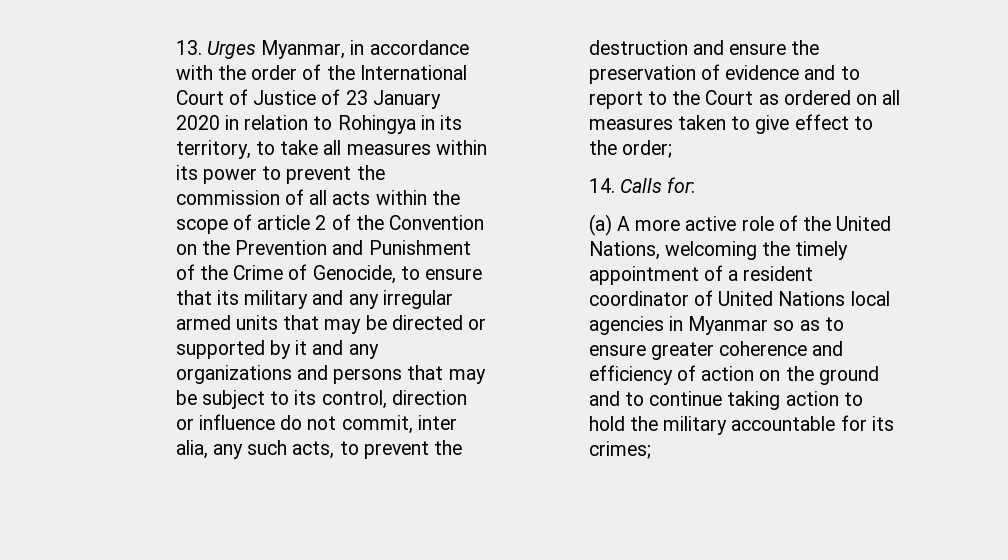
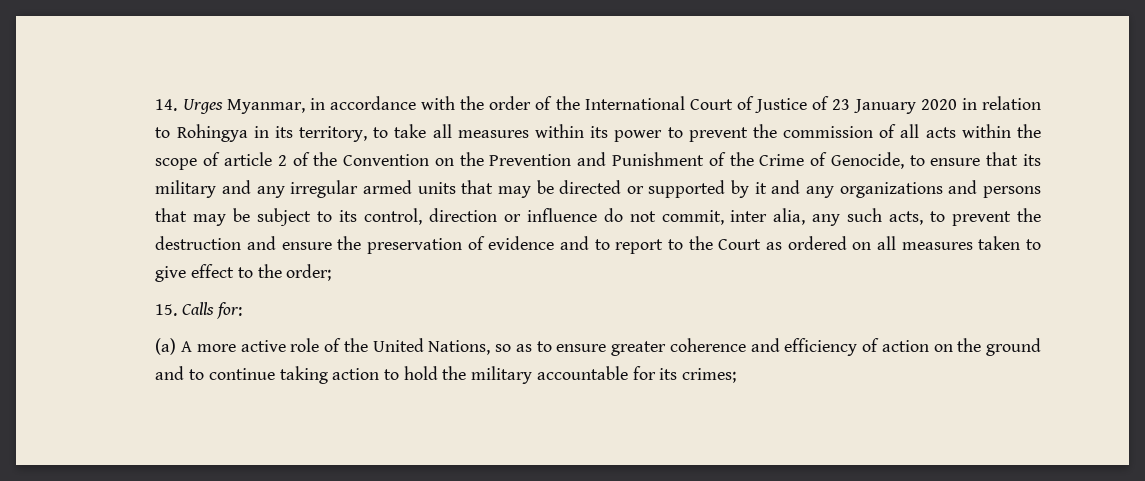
[175,40,202,55] 13. -> [155,99,178,111] 14.
[588,178,615,193] 14. -> [155,304,178,316] 15.
[664,241,849,260] [588,265,814,285] [588,290,890,306] [588,316,769,335] welcoming the timely appointment of a resident coordinator of United Nations local agencies in Myanmar -> (491, 347) none

